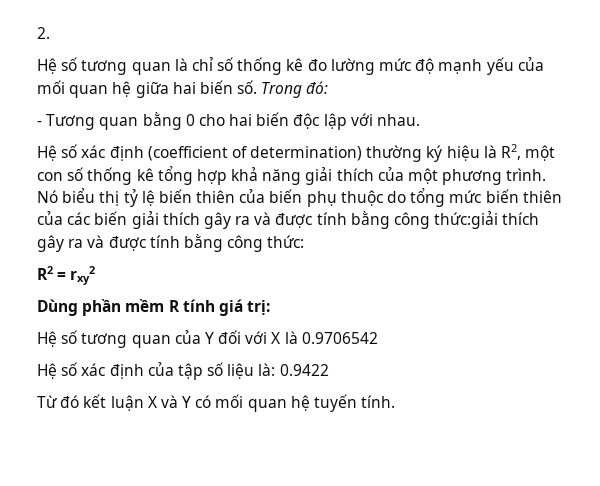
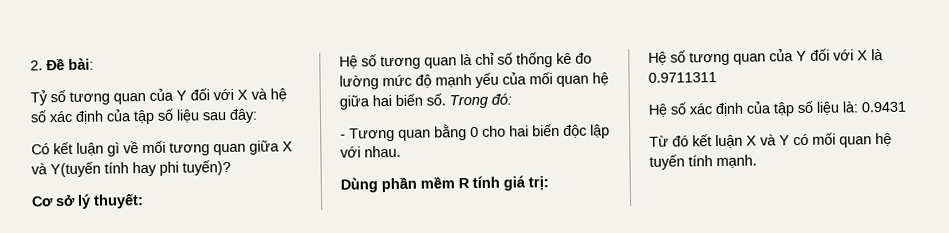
(50, 33) none -> [46,57,94,71] [30,88,287,106] [30,108,258,125] [31,140,293,157] [31,159,231,178] [31,193,144,209] Đề bài: // Tỷ số tương quan của Y đối với X và hệ số xác định của tập số liệu sau đây: // Có kết luận gì về mối tương quan giữa X và Y(tuyến tính hay phi tuyến)? // Cơ sở lý thuyết:
[37,144,556,162] [37,166,547,185] [37,188,562,207] [37,211,540,229] [37,234,305,252] [37,266,96,285] // Hệ số xác định (coefficient of determination) thường ký hiệu là R2, một con số thống kê tổng hợp khả năng giải thích của một phương trình. Nó biểu thị tỷ lệ biến thiên của biến phụ thuộc do tổng mức biến thiên của các biến giải thích gây ra và được tính bằng công thức:giải thích gây ra và được tính bằng công thức: // R2 = rxy2 -> (401, 151) none
[301,332,378,344] 0.9706542 -> [648,72,717,83] 0.9711311
[279,364,329,376] 0.9422 -> [861,101,906,113] 0.9431
[361,395,396,408] tính. -> [688,154,757,169] tính mạnh.

